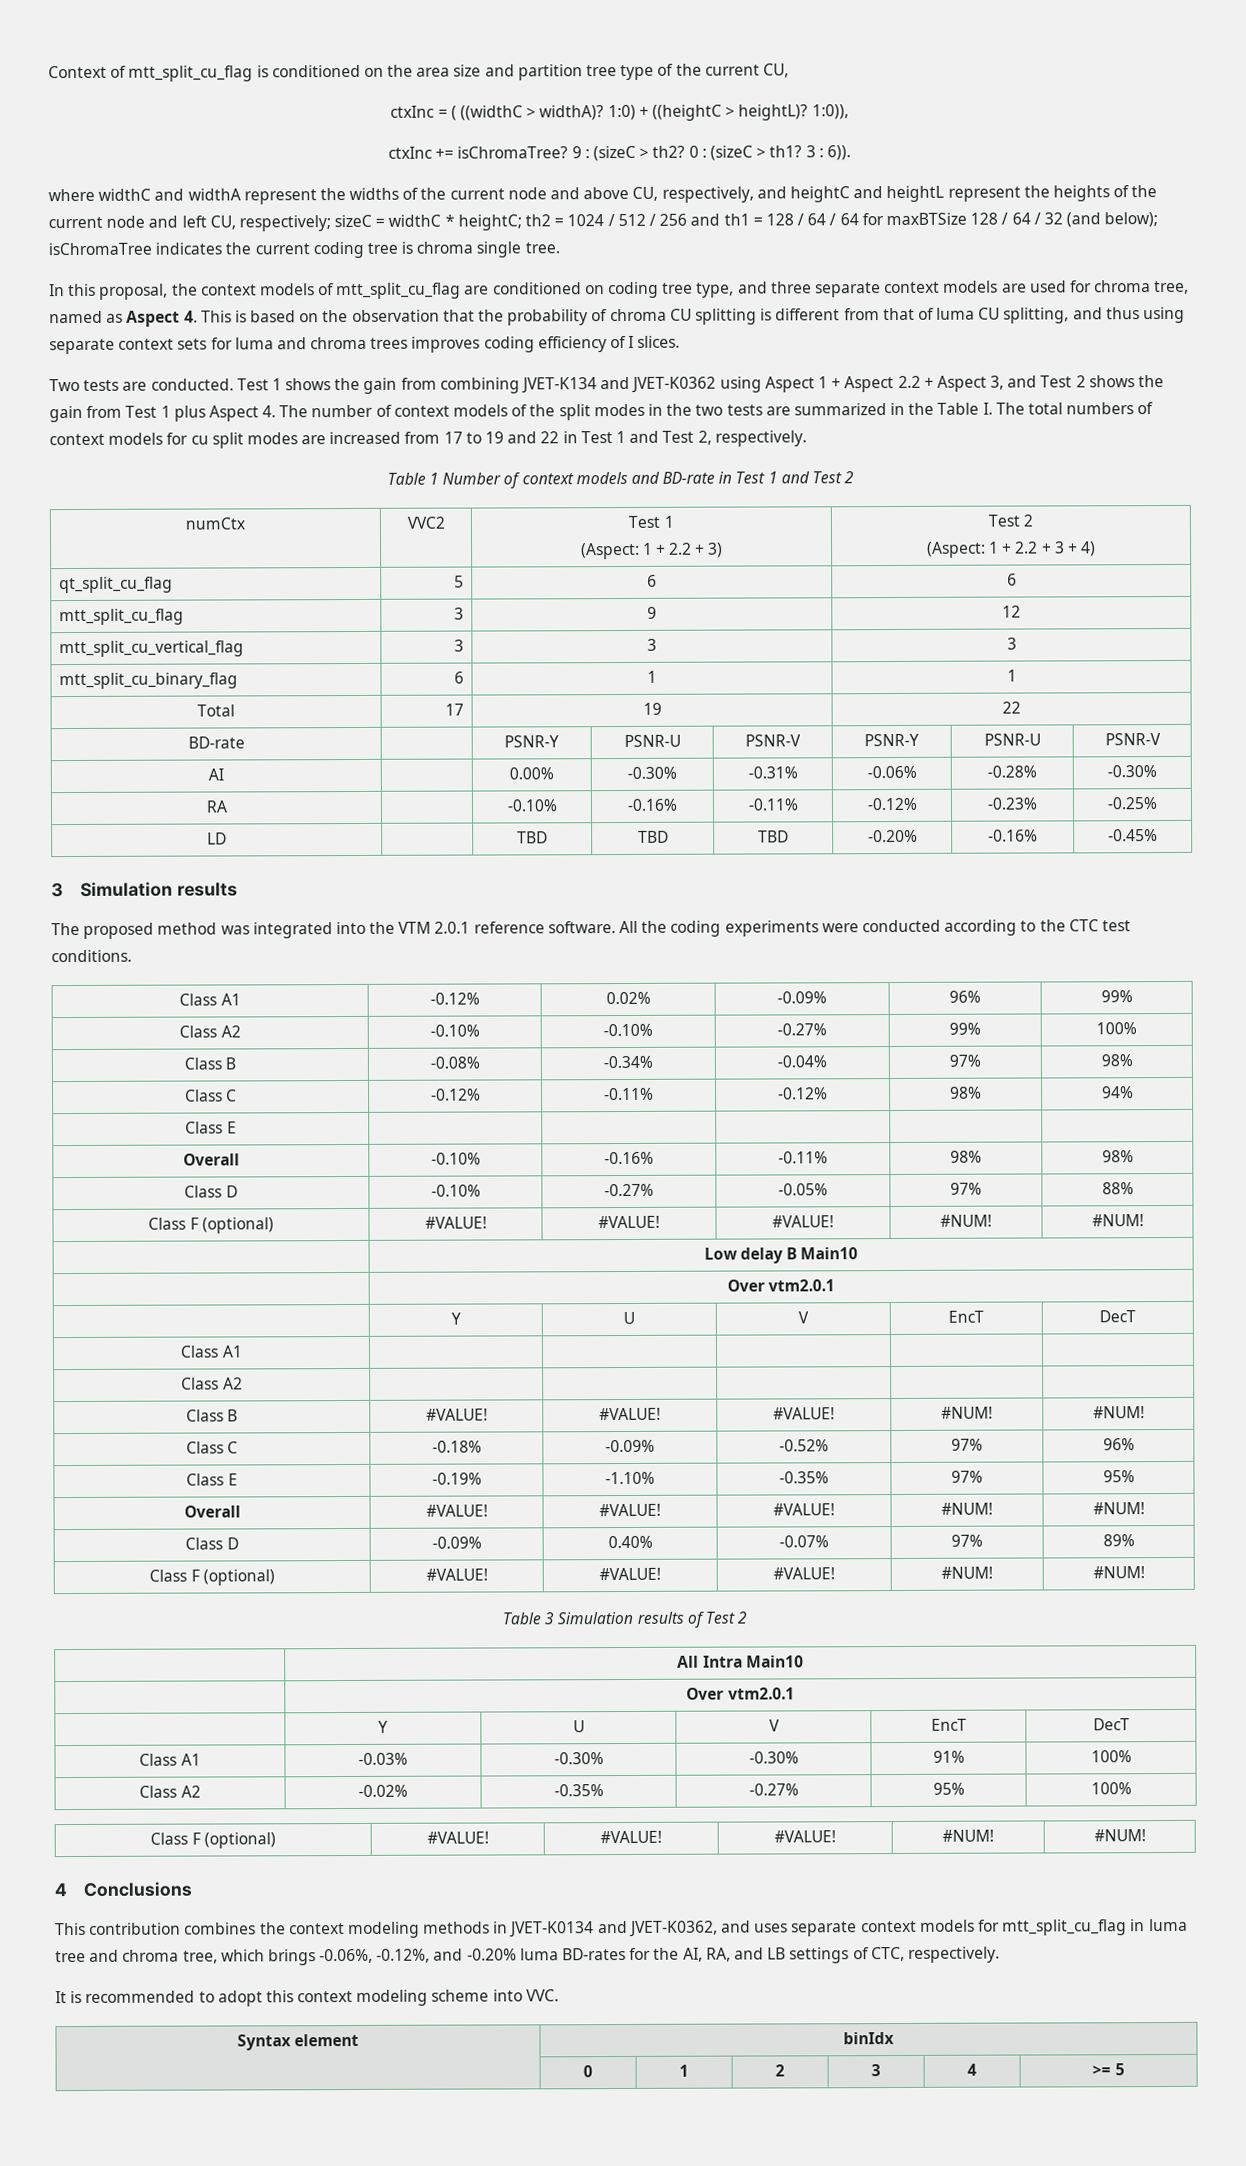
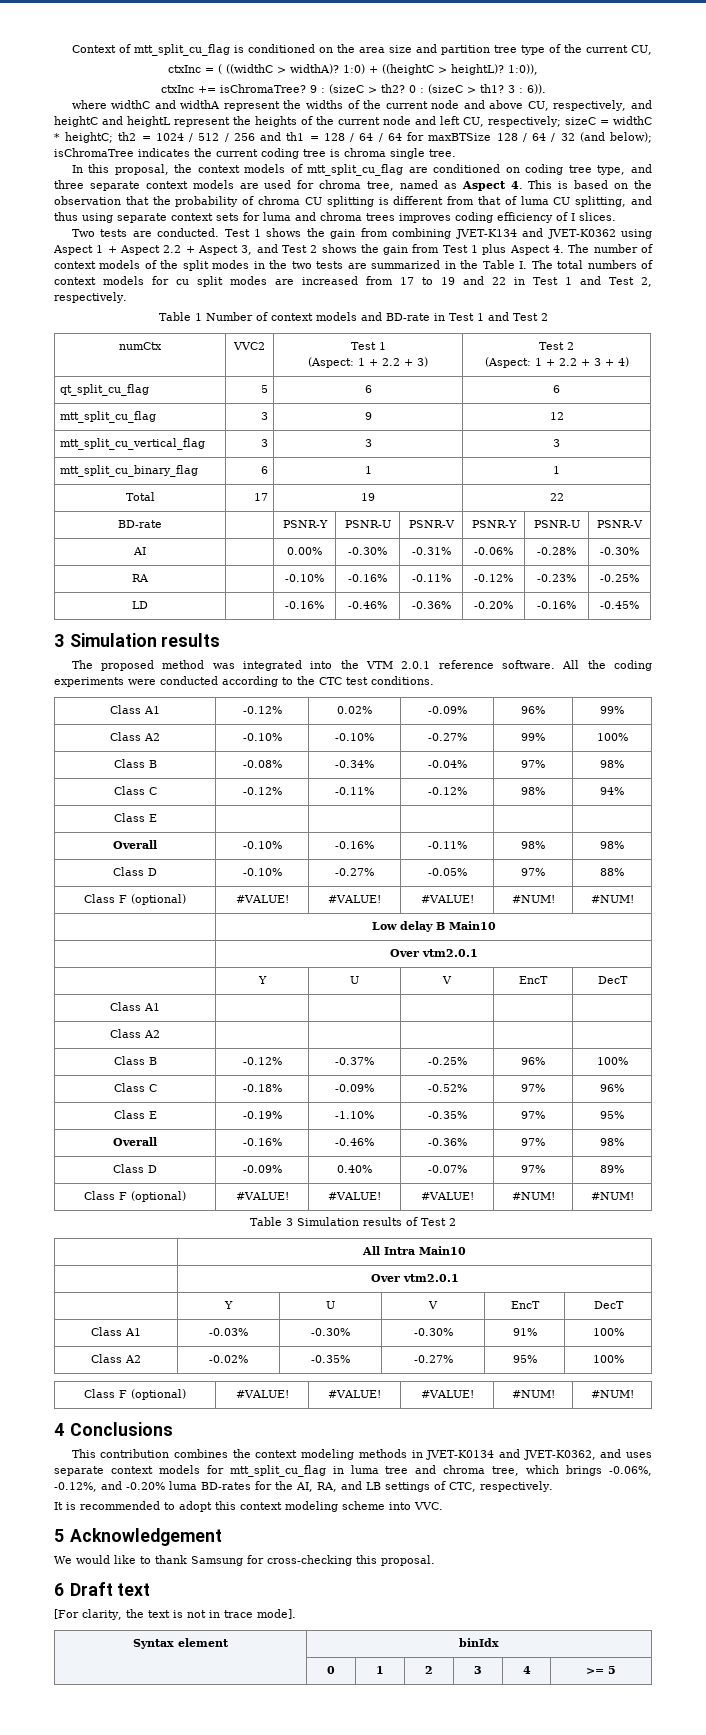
[517,831,548,844] [637,830,669,843] [758,830,789,843] TBD | TBD | TBD -> [285,601,324,609] [348,601,387,609] [411,601,451,609] -0.16% | -0.46% | -0.36%
[425,1408,488,1421] [599,1407,661,1421] [773,1407,835,1420] [941,1406,993,1419] [1092,1406,1145,1419] #VALUE! | #VALUE! | #VALUE! | #NUM! | #NUM! -> [242,1057,282,1065] [335,1057,374,1065] [427,1057,467,1065] [521,1057,545,1065] [596,1057,628,1065] -0.12% | -0.37% | -0.25% | 96% | 100%
[425,1504,488,1517] [599,1503,661,1517] [773,1503,835,1516] [941,1502,993,1515] [1092,1502,1145,1515] #VALUE! | #VALUE! | #VALUE! | #NUM! | #NUM! -> [242,1138,282,1146] [335,1138,374,1146] [427,1138,467,1146] [521,1138,545,1146] [600,1138,624,1146] -0.16% | -0.46% | -0.36% | 97% | 98%
(559, 1995) none -> [54,1528,222,1546] [54,1555,435,1566] [54,1582,151,1596] [54,1609,296,1620] // 5 Acknowledgement // We would like to thank Samsung for cross-checking this proposal. // 6 Draft text // [For clarity, the text is not in trace mode].

